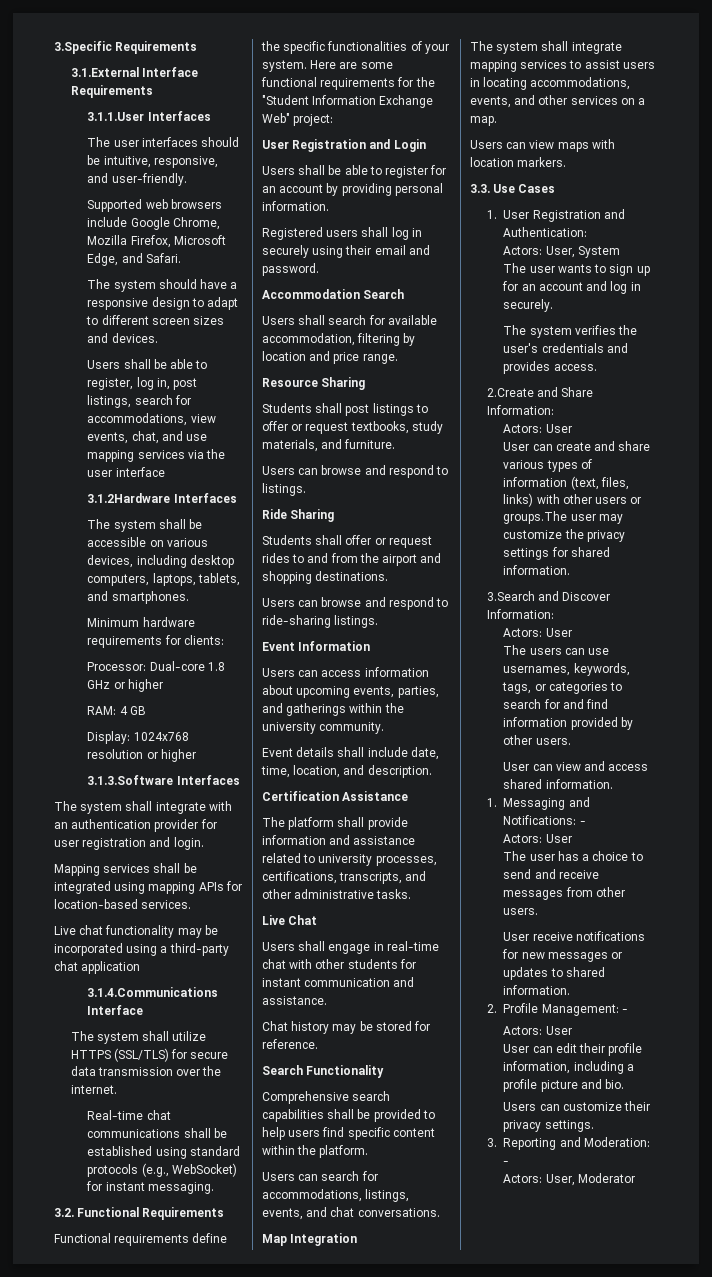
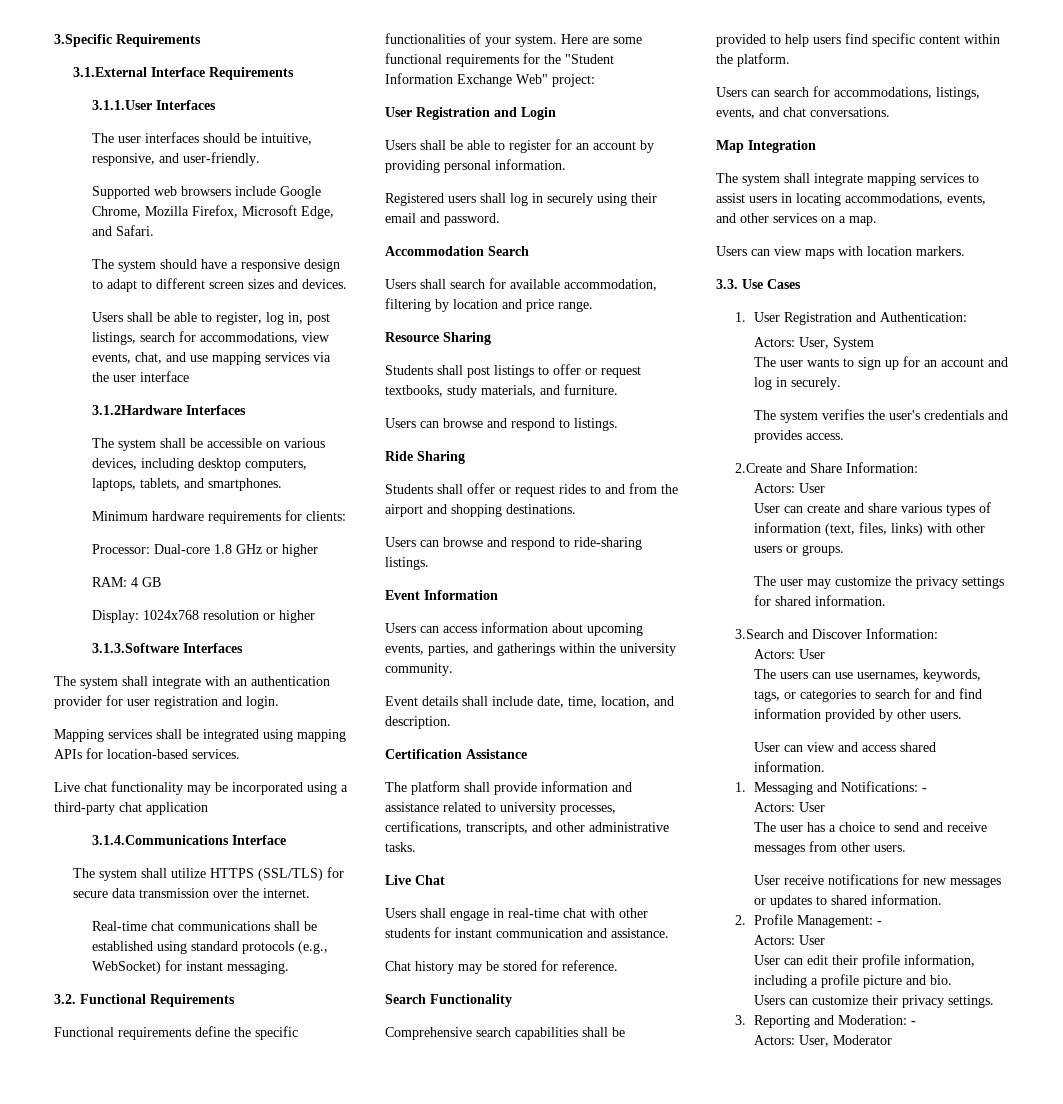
[503,511,568,524] groups.The -> [801,545,844,556] [753,576,776,586] groups. // The

